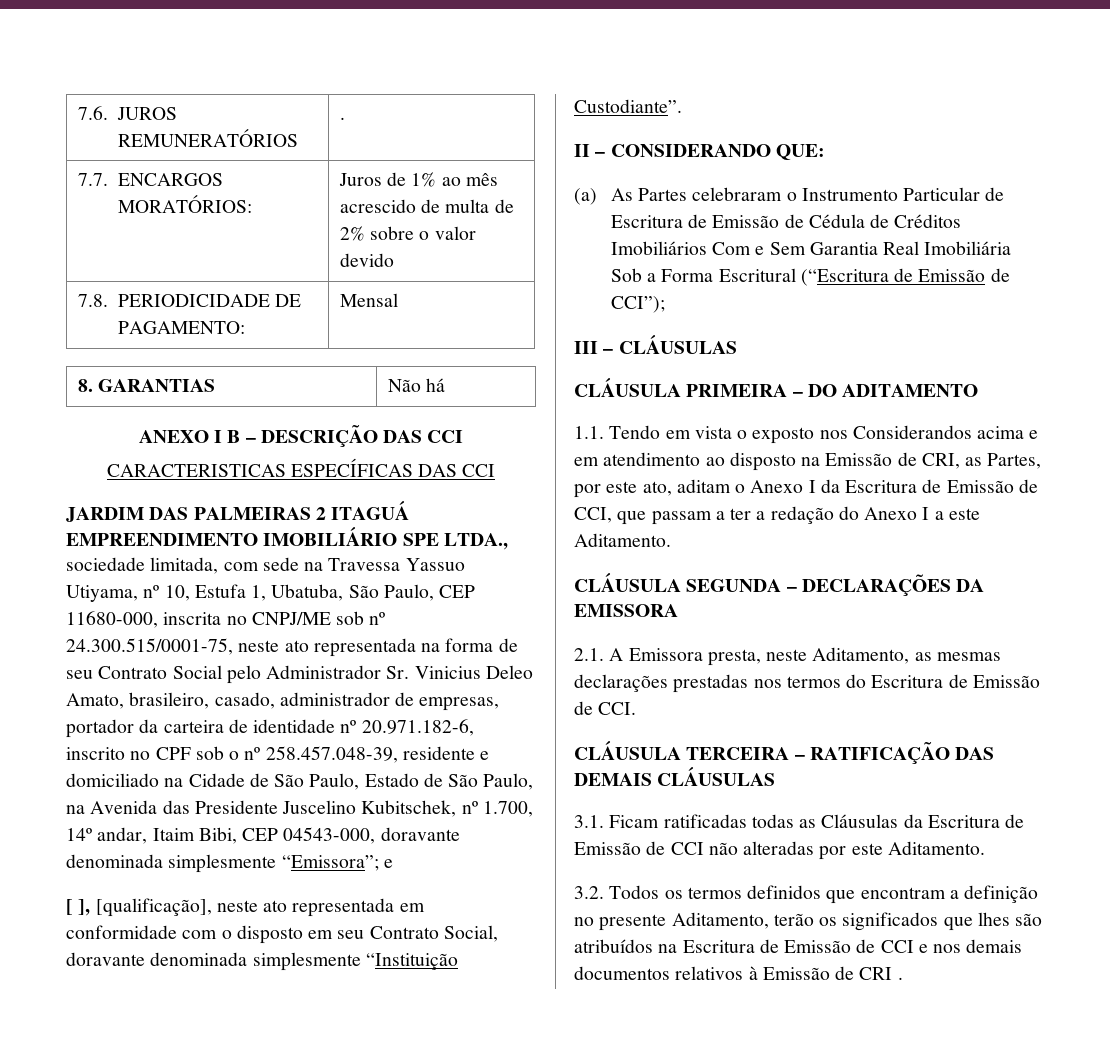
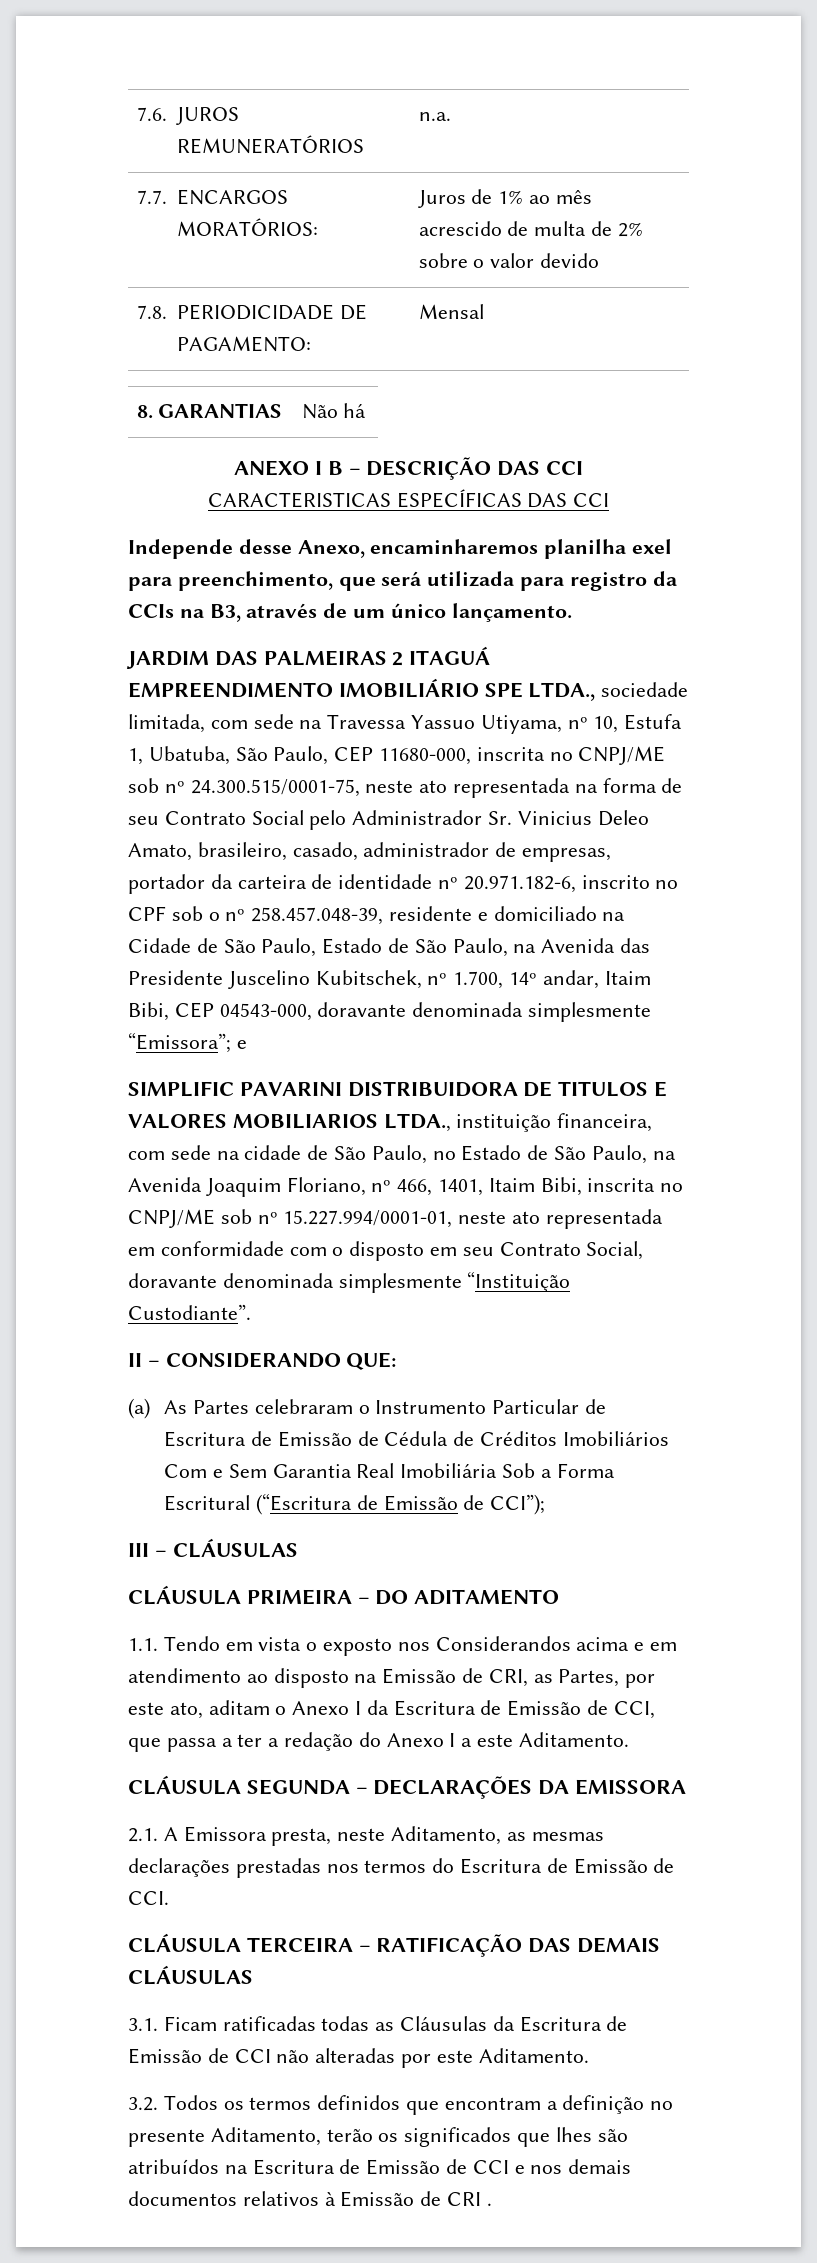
[339,117,345,120] . -> [418,112,451,121] n.a.
(496, 470) none -> [128,539,673,559] [128,571,677,591] [128,603,572,622] // Independe desse Anexo, encaminharemos planilha exel para preenchimento, que será utilizada para registro da CCIs na B3, através de um único lançamento.
[66,898,212,917] [ ], [qualificação], -> [128,1081,668,1097] [128,1113,653,1132] [128,1145,676,1164] [128,1177,684,1197] [128,1209,453,1228] SIMPLIFIC PAVARINI DISTRIBUIDORA DE TITULOS E VALORES MOBILIARIOS LTDA., instituição financeira, com sede na cidade de São Paulo, no Estado de São Paulo, na Avenida Joaquim Floriano, nº 466, 1401, Itaim Bibi, inscrita no CNPJ/ME sob nº 15.227.994/0001-01,
[651,511,712,525] passam -> [166,1738,217,1752] passa

